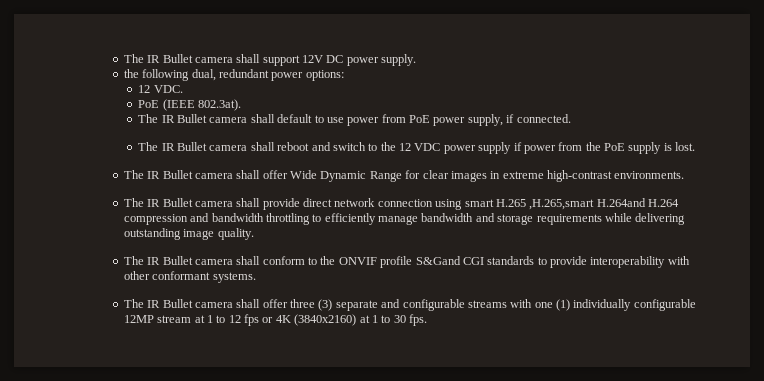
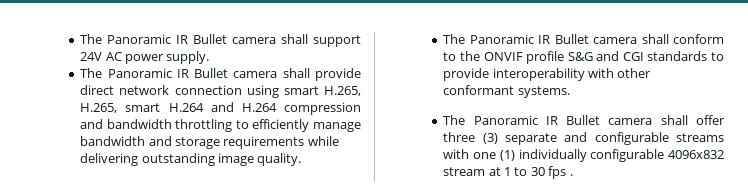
[123,54,144,63] The -> [80,34,172,44] The Panoramic
[302,55,344,63] 12V DC -> [80,52,122,61] 24V AC
[123,69,344,81] [138,85,183,93] [138,99,242,111] [138,114,571,126] [138,142,696,154] [123,170,685,182] [123,198,144,207] the following dual, redundant power options: // 12 VDC. // PoE (IEEE 802.3at). // The IR Bullet camera shall default to use power from PoE power supply, if connected. // The IR Bullet camera shall reboot and switch to the 12 VDC power supply if power from the PoE supply is lost. // The IR Bullet camera shall offer Wide Dynamic Range for clear images in extreme high-contrast environments. // The -> [80,68,172,78] The Panoramic
[495,198,646,210] H.265 ,H.265,smart H.264and -> [324,86,361,96] [80,102,234,113] H.265, H.265, smart H.264 and
(144, 260) none -> [469,34,534,44] Panoramic
[415,256,461,265] S&Gand -> [567,51,620,61] S&G and
(144, 303) none -> [473,115,538,125] Panoramic
[123,315,154,323] 12MP -> [668,150,724,159] 4096x832
[228,314,428,326] 12 fps or 4K (3840x2160) at 1 to 30 fps. -> [530,166,573,179] 30 fps .

